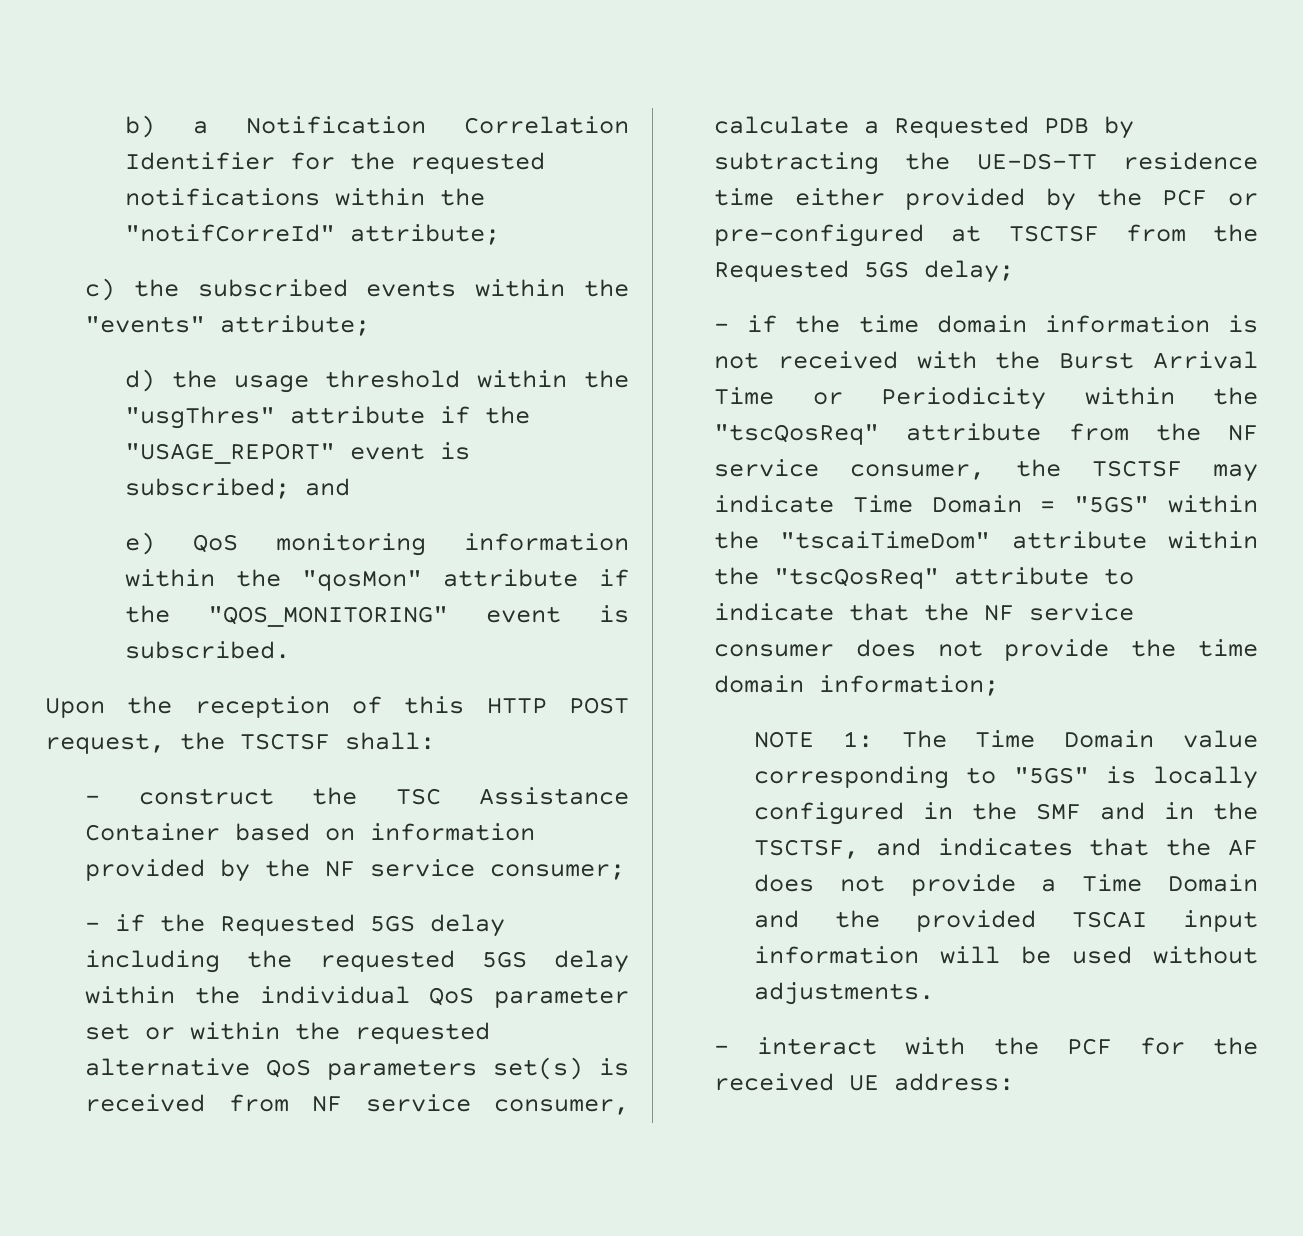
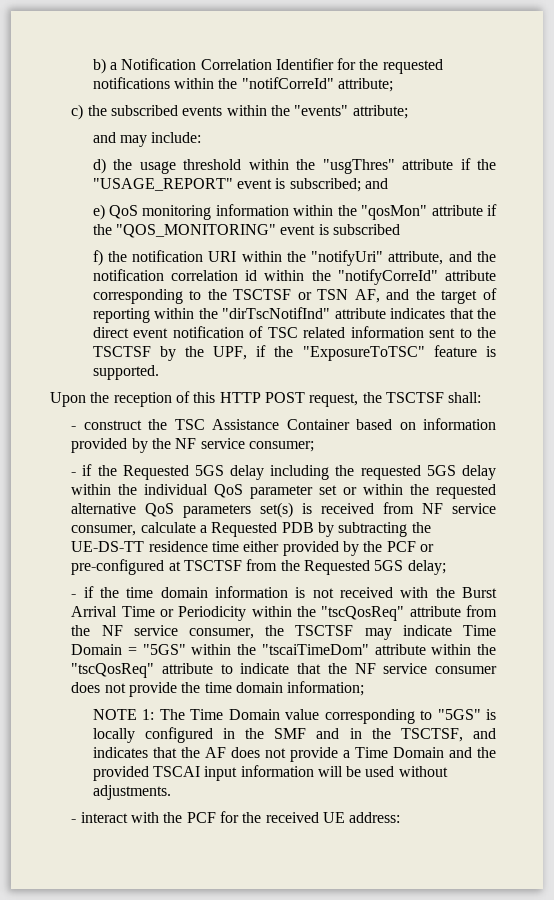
(371, 325) none -> [92,132,202,147] // and may include:
[125,641,291,659] subscribed. -> [332,224,400,235] [92,250,496,266] [92,269,496,285] [92,288,497,304] [92,307,497,323] [92,326,496,338] [92,345,496,361] [92,365,159,380] subscribed // f) the notification URI within the "notifyUri" attribute, and the notification correlation id within the "notifyCorreId" attribute corresponding to the TSCTSF or TSN AF, and the target of reporting within the "dirTscNotifInd" attribute indicates that the direct event notification of TSC related information sent to the TSCTSF by the UPF, if the "ExposureToTSC" feature is supported.

